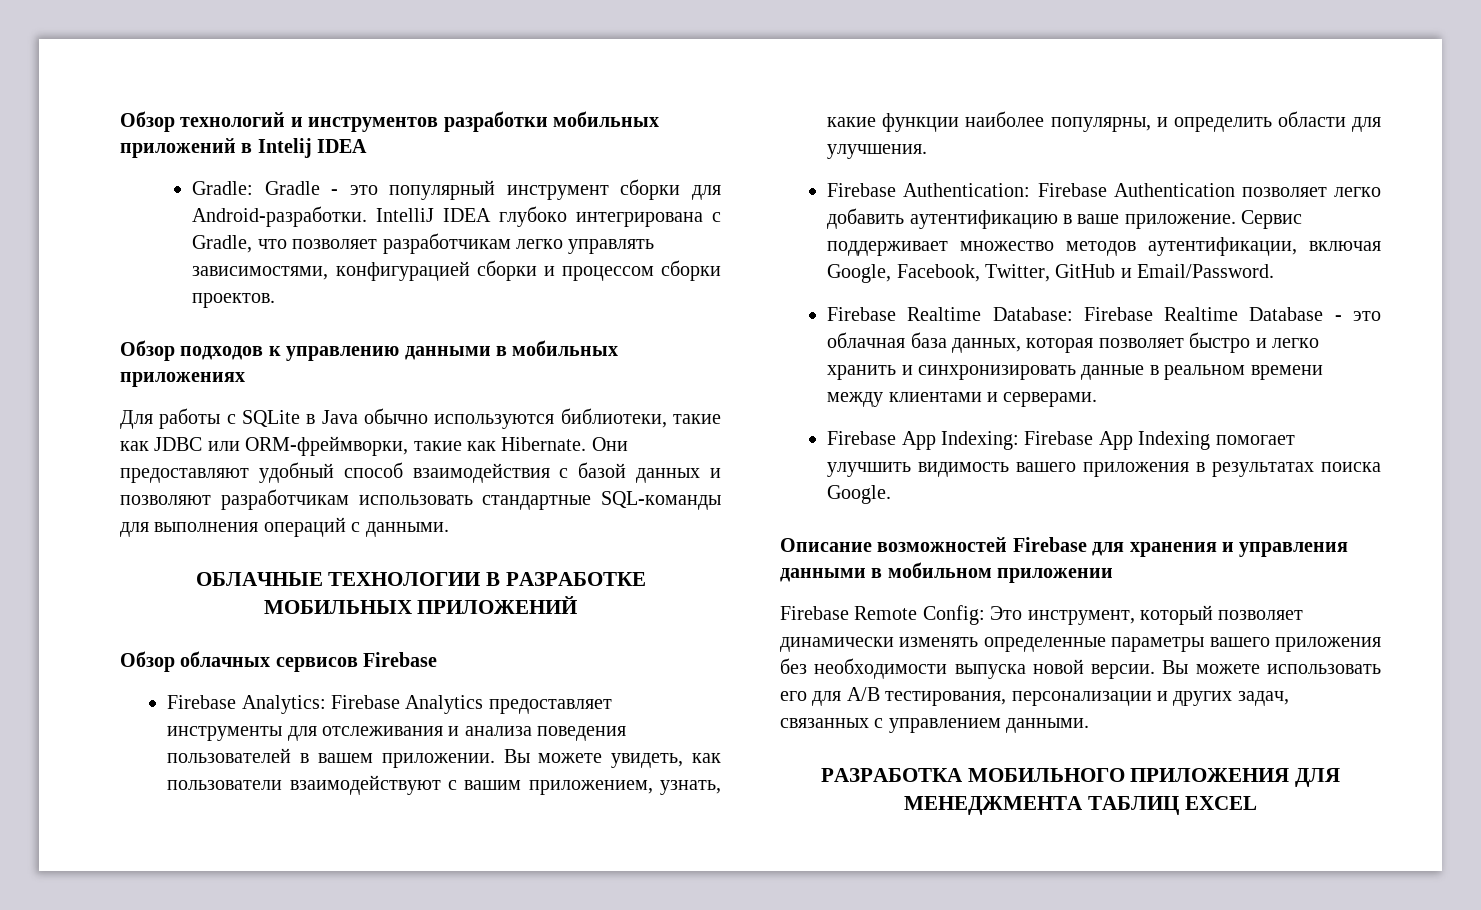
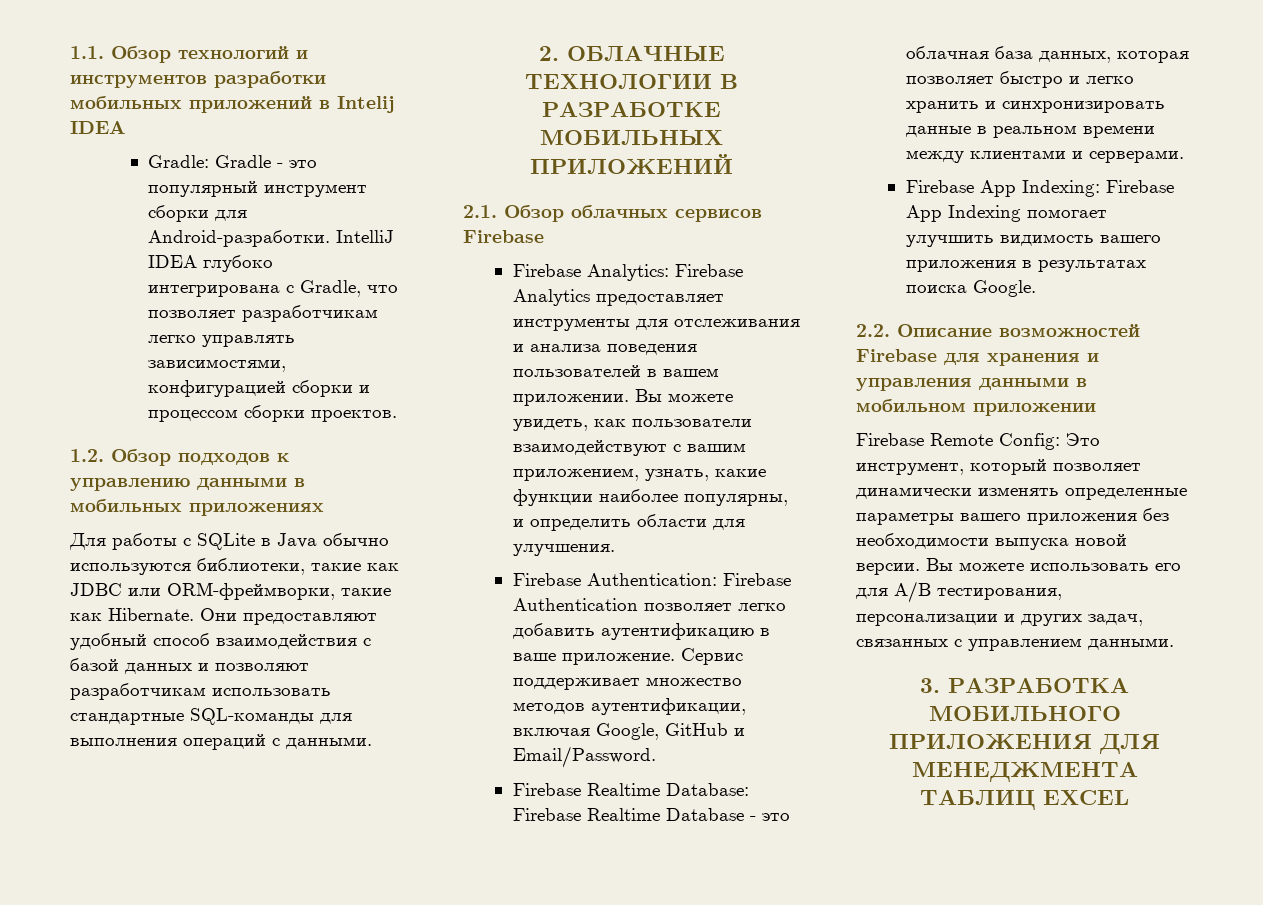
(120, 121) none -> [70,46,104,59] 1.1.
(276, 300) none -> [70,449,104,462] 1.2.
(449, 529) none -> [538,46,559,61] 2.
(578, 605) none -> [463,205,497,218] 2.1.
[896,264,1050,282] Facebook, Twitter, -> (659, 731) none
(892, 494) none -> [856,324,890,337] 2.2.
(1090, 725) none -> [920,678,940,693] 3.

